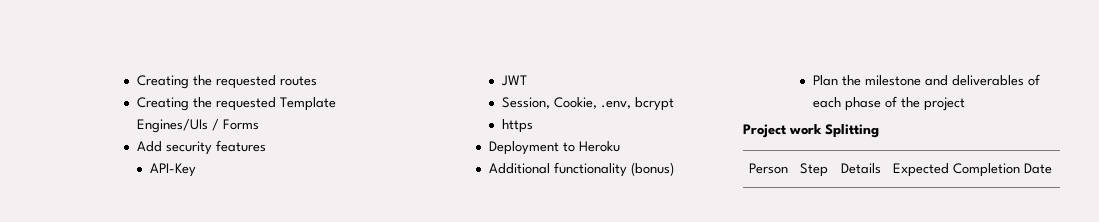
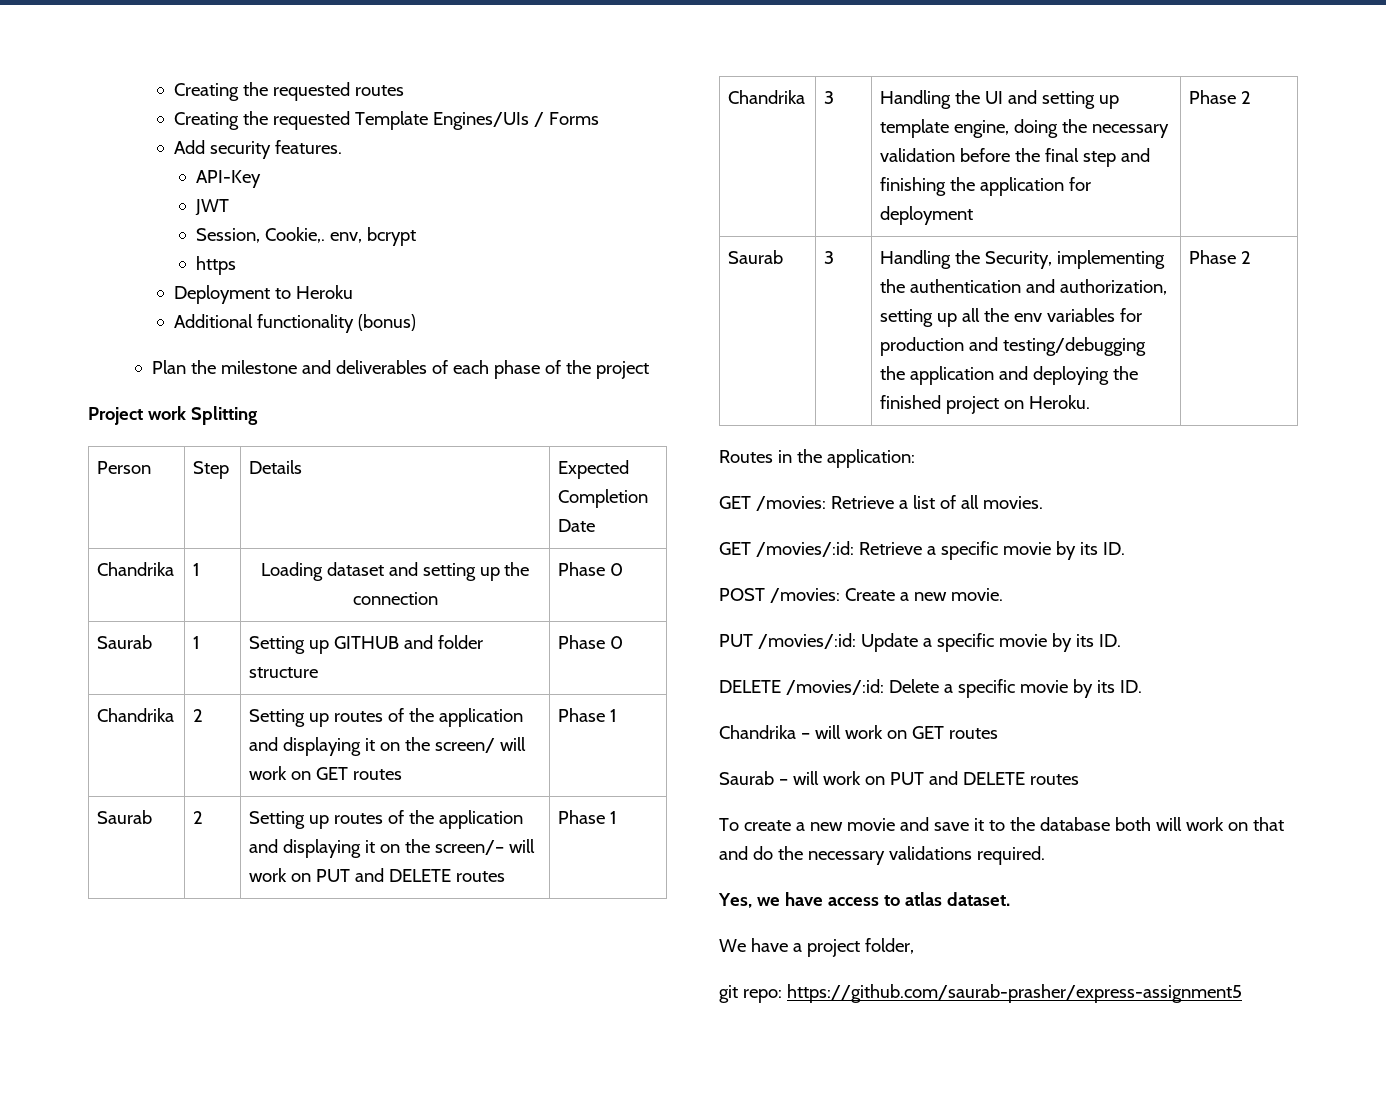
[215,140,266,152] features -> [274,140,342,154] features.
[554,97,632,109] Cookie, .env, -> [264,227,362,243] Cookie,. env,
(1052, 168) none -> [97,562,175,576] [193,563,201,576] [260,562,530,581] [352,592,438,605] [558,562,624,576] [97,635,153,649] [193,636,201,649] [249,635,484,654] [249,667,319,678] [558,635,624,649] [97,708,175,722] [193,709,204,722] [249,708,524,727] [249,737,527,756] [249,766,403,780] [558,708,618,722] [97,810,153,824] [193,811,204,824] [249,810,524,829] [249,839,536,858] [249,868,506,882] [558,810,618,824] [728,90,806,104] [824,91,835,104] [880,90,1120,109] [880,119,1170,138] [880,148,1151,167] [880,177,1092,196] [880,206,974,225] [1189,90,1252,104] [728,250,784,264] [824,251,835,264] [880,250,1166,269] [880,279,1168,295] [880,308,1143,327] [880,337,1147,356] [880,366,1139,385] [880,395,1091,414] [1189,250,1252,264] [719,449,915,468] [719,495,1043,511] [719,541,1125,560] [719,588,1003,603] [719,633,1121,652] [719,679,1142,698] [719,725,998,739] [719,771,1079,785] [719,817,1284,831] [719,846,1045,865] [718,892,1010,908] [719,938,914,957] [719,984,1242,1003] // Chandrika | 1 | Loading dataset and setting up the connection | Phase 0 // Saurab | 1 | Setting up GITHUB and folder structure | Phase 0 // Chandrika | 2 | Setting up routes of the application and displaying it on the screen/ will work on GET routes | Phase 1 // Saurab | 2 | Setting up routes of the application and displaying it on the screen/– will work on PUT and DELETE routes | Phase 1 // Chandrika | 3 | Handling the UI and setting up template engine, doing the necessary validation before the final step and finishing the application for deployment | Phase 2 // Saurab | 3 | Handling the Security, implementing the authentication and authorization, setting up all the env variables for production and testing/debugging the application and deploying the finished project on Heroku. | Phase 2 // Routes in the application: // GET /movies: Retrieve a list of all movies. // GET /movies/:id: Retrieve a specific movie by its ID. // POST /movies: Create a new movie. // PUT /movies/:id: Update a specific movie by its ID. // DELETE /movies/:id: Delete a specific movie by its ID. // Chandrika – will work on GET routes // Saurab – will work on PUT and DELETE routes // To create a new movie and save it to the database both will work on that and do the necessary validations required. // Yes, we have access to atlas dataset. // We have a project folder, // git repo: https://github.com/saurab-prasher/express-assignment5

